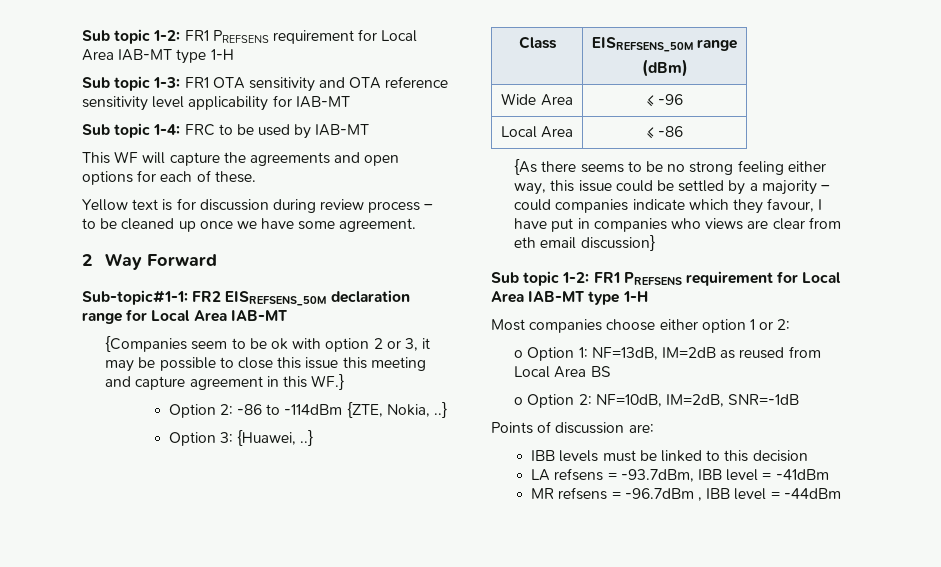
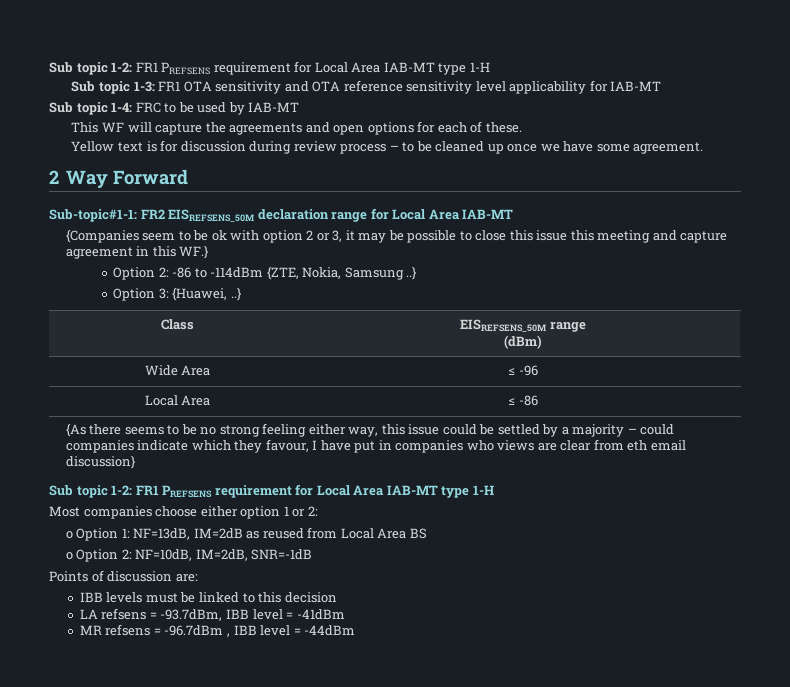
(430, 410) none -> [344,267,404,280] Samsung

